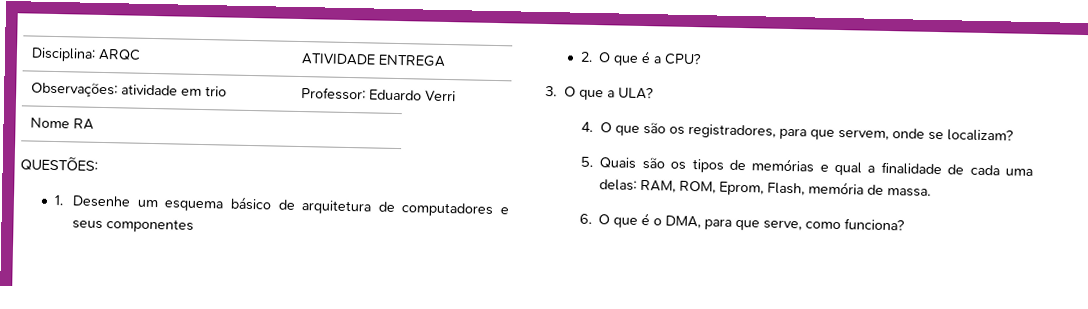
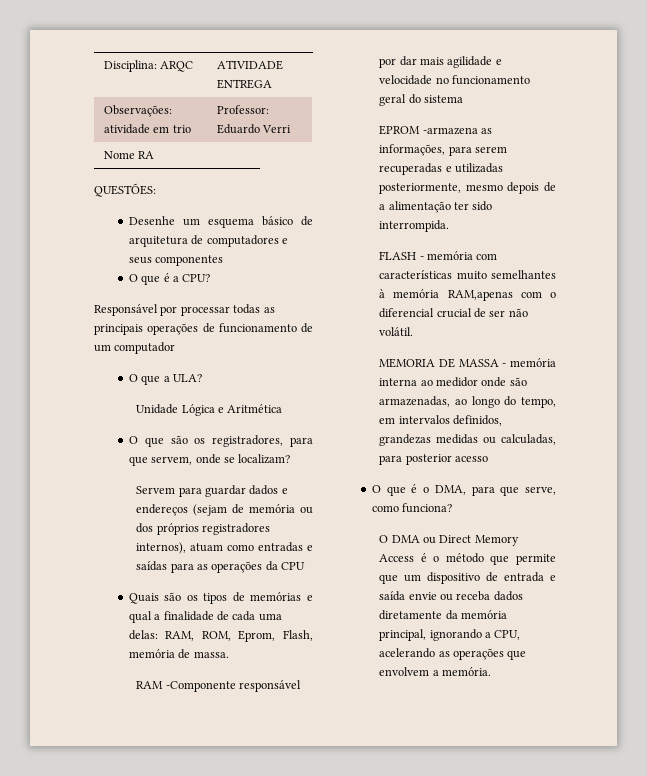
[53,195,64,206] 1. -> (156, 190) none
[579,51,593,62] 2. -> (224, 260) none
[545,86,557,97] 3. -> [94,304,275,316] [94,323,313,335] [94,342,176,354] Responsável por processar todas as principais operações de funcionamento de um computador //
[581,121,594,133] 4. -> [136,404,283,416] Unidade Lógica e Aritmética //
[580,156,594,168] 5. -> [136,485,288,497] [136,504,313,516] [136,523,270,535] [136,542,313,554] [136,561,306,573] Servem para guardar dados e endereços (sejam de memória ou dos próprios registradores internos), atuam como entradas e saídas para as operações da CPU //
[579,213,593,225] 6. -> [136,680,301,692] [379,56,502,68] [379,75,530,85] [379,94,463,106] [379,125,492,135] [379,144,507,156] [379,163,503,175] [379,182,556,194] [379,201,493,213] [379,220,450,232] [379,251,498,260] [379,270,556,280] [379,289,556,301] [379,308,528,318] [379,327,414,336] [379,358,556,368] [379,377,527,387] [379,396,556,408] [379,415,502,426] [379,434,556,446] [379,454,488,465] RAM -Componente responsável por dar mais agilidade e velocidade no funcionamento geral do sistema // EPROM -armazena as informações, para serem recuperadas e utilizadas posteriormente, mesmo depois de a alimentação ter sido interrompida. // FLASH - memória com características muito semelhantes à memória RAM,apenas com o diferencial crucial de ser não volátil. // MEMORIA DE MASSA - memória interna ao medidor onde são armazenadas, ao longo do tempo, em intervalos definidos, grandezas medidas ou calculadas, para posterior acesso //
(906, 224) none -> [379,535,519,546] [379,553,556,565] [379,572,556,584] [379,591,523,601] [379,610,507,620] [379,629,521,641] [379,648,527,660] [379,667,491,676] // O DMA ou Direct Memory Access é o método que permite que um dispositivo de entrada e saída envie ou receba dados diretamente da memória principal, ignorando a CPU, acelerando as operações que envolvem a memória.

